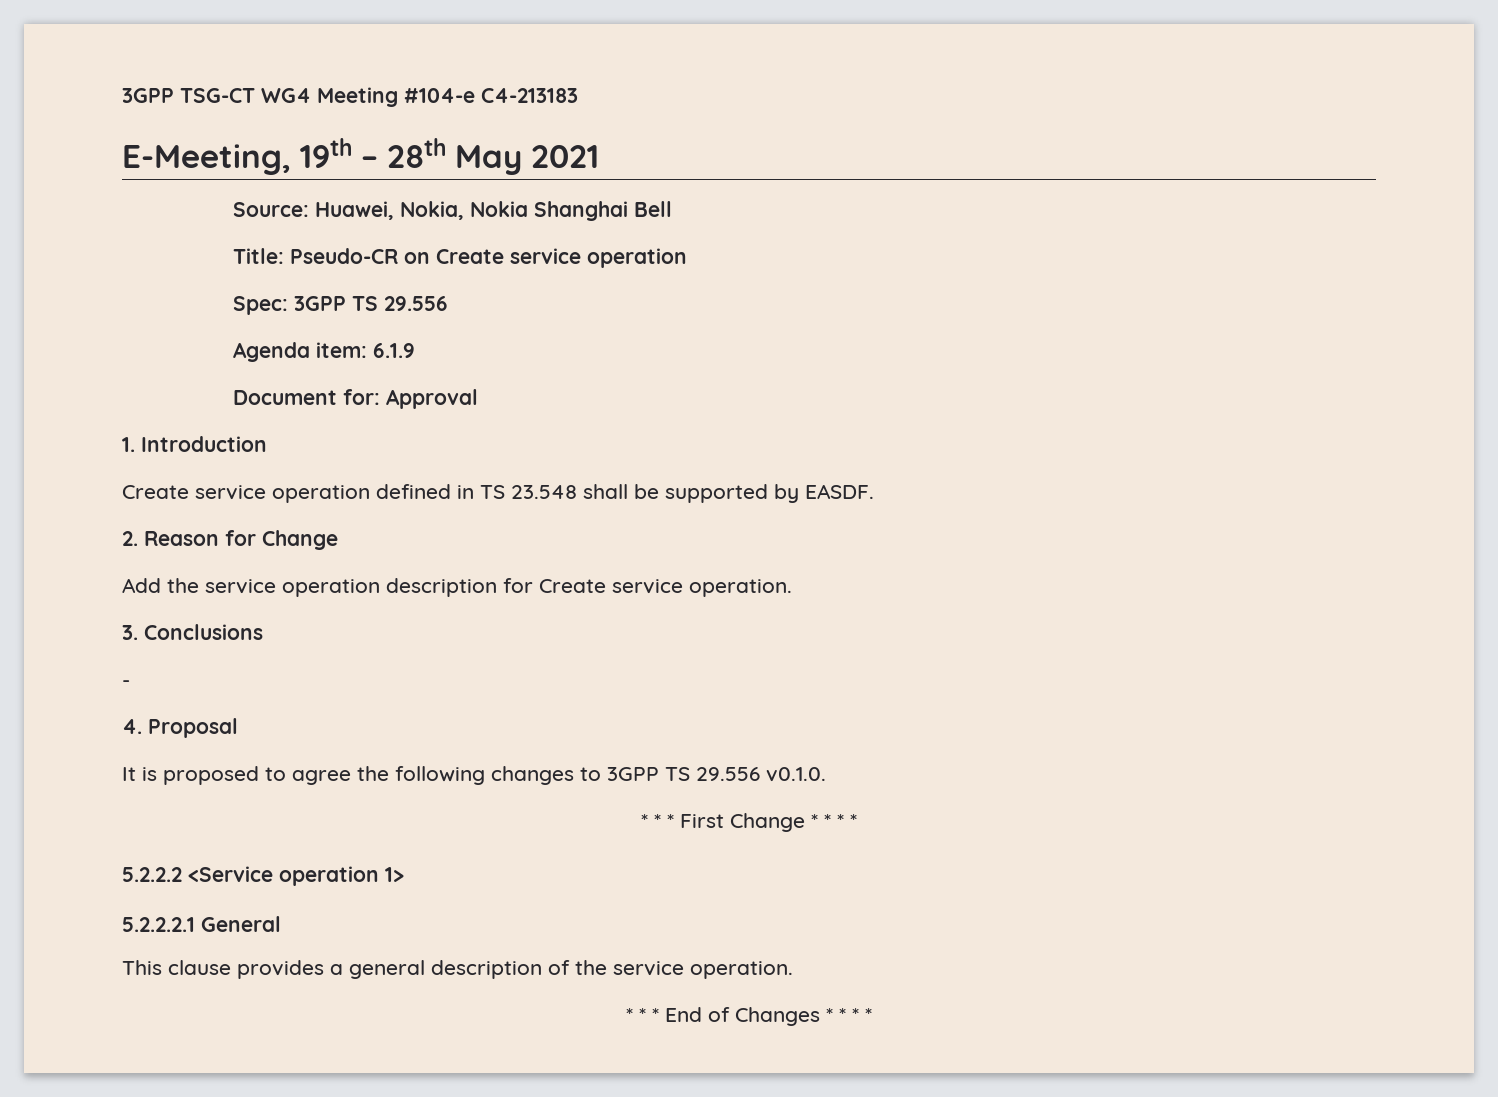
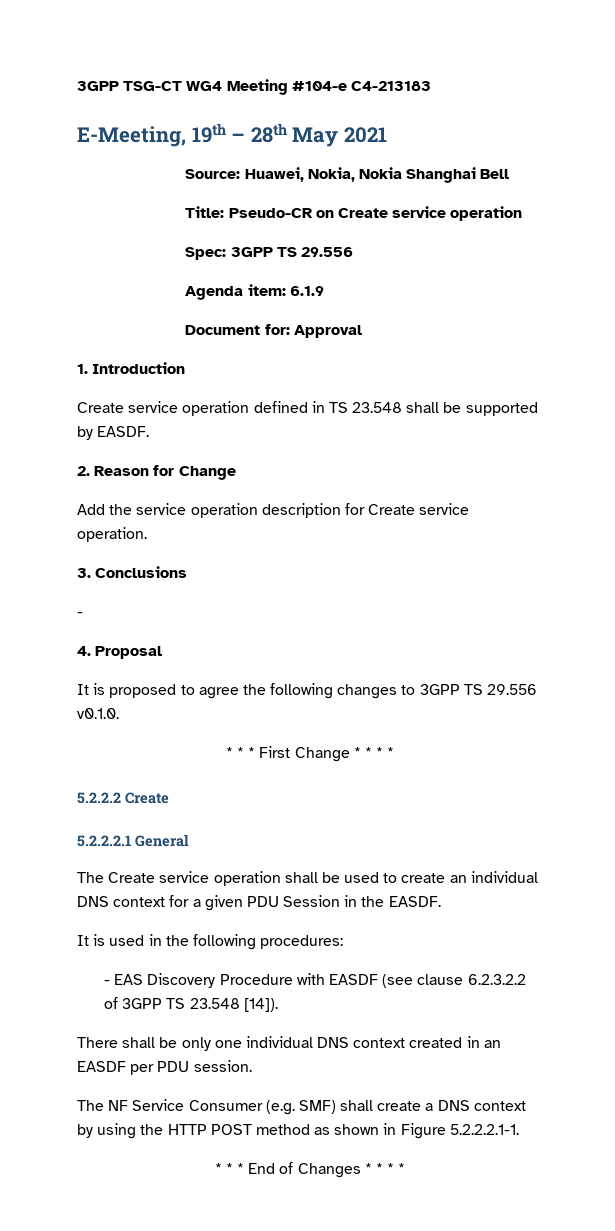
[188,866,404,886] <Service operation 1> -> [125,792,169,804] Create
[122,960,793,979] This clause provides a general description of the service operation. -> [77,871,538,886] [77,895,441,911] [77,934,344,950] [104,973,526,988] [104,997,278,1012] [77,1036,501,1051] [77,1060,252,1075] [77,1099,526,1115] [77,1123,519,1139] The Create service operation shall be used to create an individual DNS context for a given PDU Session in the EASDF. // It is used in the following procedures: // - EAS Discovery Procedure with EASDF (see clause 6.2.3.2.2 of 3GPP TS 23.548 [14]). // There shall be only one individual DNS context created in an EASDF per PDU session. // The NF Service Consumer (e.g. SMF) shall create a DNS context by using the HTTP POST method as shown in Figure 5.2.2.2.1-1.

